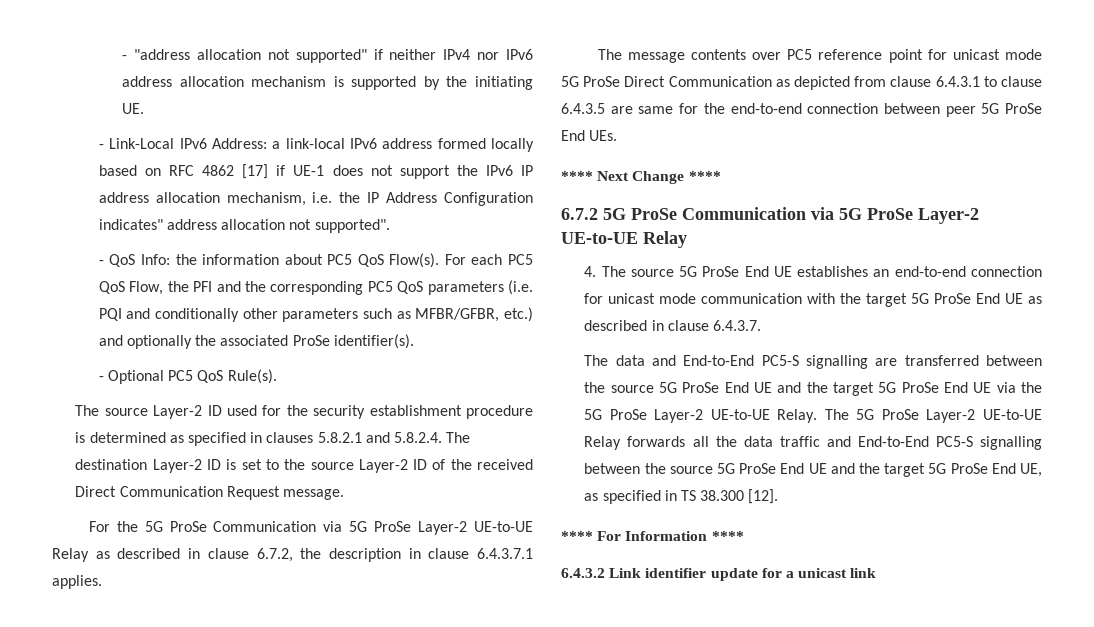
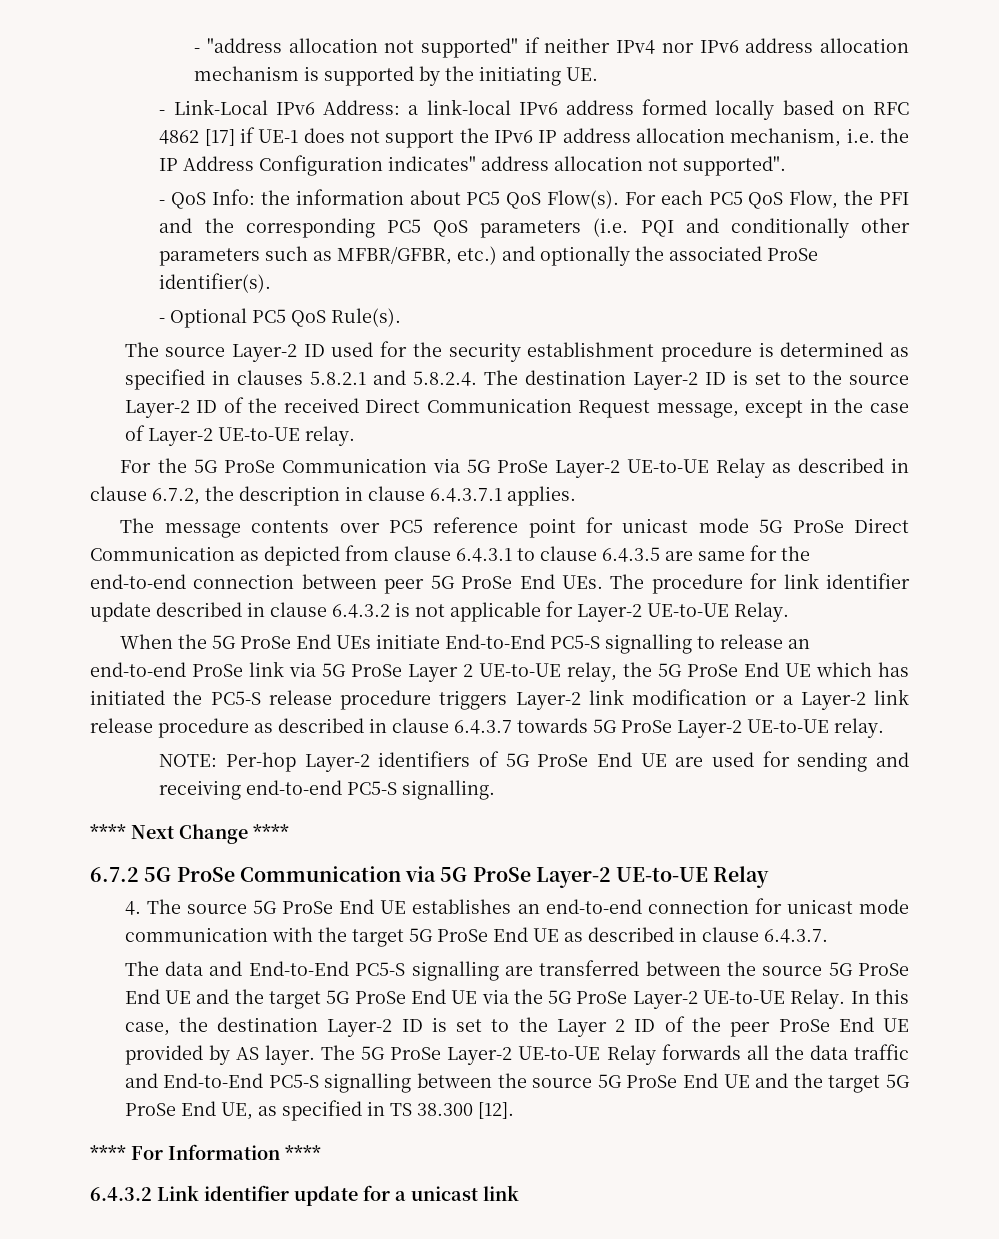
[282,489,344,500] message. -> [656,398,910,418] [124,425,355,446] message, except in the case of Layer-2 UE-to-UE relay.
(618, 135) none -> [610,573,910,594] [90,601,789,622] [120,634,811,654] [90,661,909,682] [90,689,909,710] [90,718,884,738] [159,751,909,772] [159,780,496,800] The procedure for link identifier update described in clause 6.4.3.2 is not applicable for Layer-2 UE-to-UE Relay. // When the 5G ProSe End UEs initiate End-to-End PC5-S signalling to release an end-to-end ProSe link via 5G ProSe Layer 2 UE-to-UE relay, the 5G ProSe End UE which has initiated the PC5-S release procedure triggers Layer-2 link modification or a Layer-2 link release procedure as described in clause 6.4.3.7 towards 5G ProSe Layer-2 UE-to-UE relay. // NOTE: Per-hop Layer-2 identifiers of 5G ProSe End UE are used for sending and receiving end-to-end PC5-S signalling.
(818, 416) none -> [850,989,909,1004] [124,1016,909,1037] [124,1045,315,1065] In this case, the destination Layer-2 ID is set to the Layer 2 ID of the peer ProSe End UE provided by AS layer.

